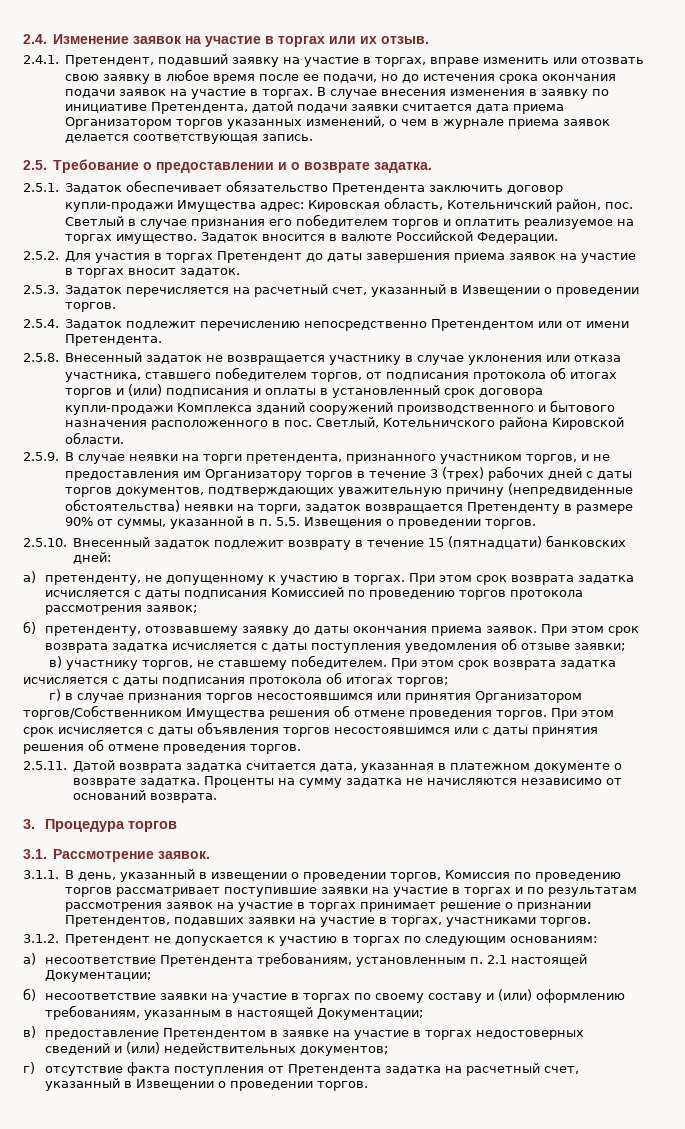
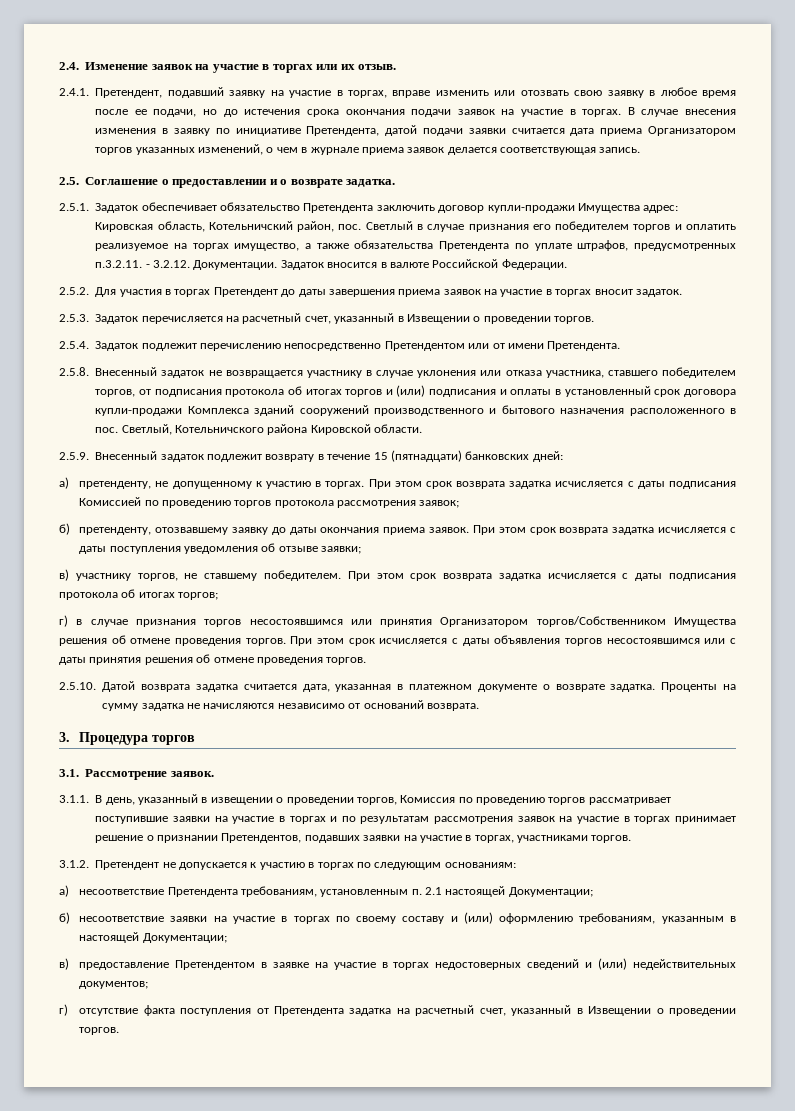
[53,159,140,173] Требование -> [85,177,159,185] Соглашение
[116,234,198,244] имущество. -> [234,240,736,251] [95,260,278,270] имущество, а также обязательства Претендента по уплате штрафов, предусмотренных п.3.2.11. - 3.2.12. Документации.
[65,452,611,464] [65,466,633,481] [65,483,634,497] [65,499,634,514] [65,516,537,529] [23,538,67,547] В случае неявки на торги претендента, признанного участником торгов, и не предоставления им Организатору торгов в течение 3 (трех) рабочих дней с даты торгов документов, подтверждающих уважительную причину (непредвиденные обстоятельства) неявки на торги, задаток возвращается Претенденту в размере 90% от суммы, указанной в п. 5.5. Извещения о проведении торгов. // 2.5.10. -> (89, 456) none
[23,761,67,770] 2.5.11. -> [59,682,96,690] 2.5.10.

